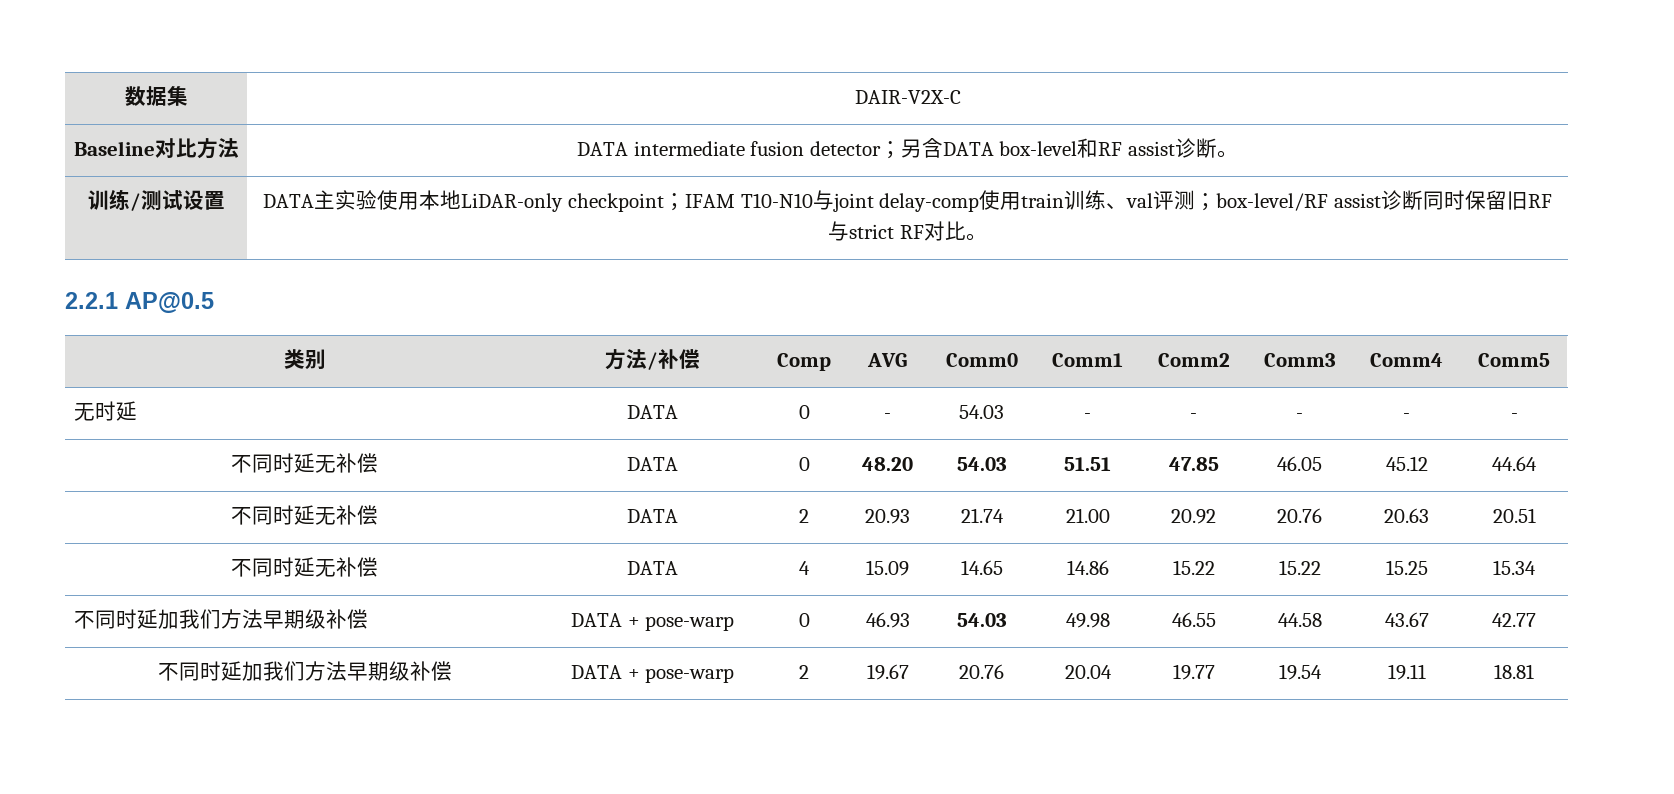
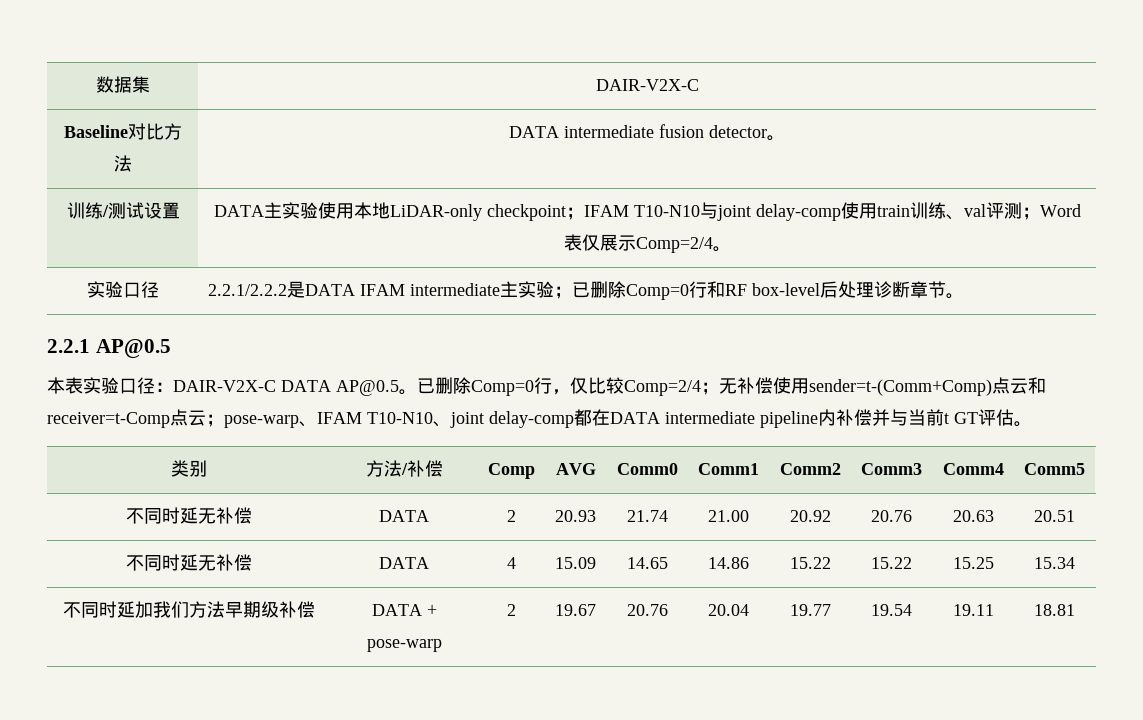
[879,138,1217,159] ；另含DATA box-level和RF assist诊断 -> (767, 131) none
[1216,190,1552,211] [828,221,987,241] [65,292,214,313] box-level/RF assist诊断同时保留旧RF与strict RF对比。 // 2.2.1 AP@0.5 -> [1039,204,1081,217] [563,234,731,253] [87,281,159,298] [207,281,964,300] [47,339,171,358] [47,377,1046,396] [47,409,1032,428] Word表仅展示Comp=2/4。 // 实验口径 | 2.2.1/2.2.2是DATA IFAM intermediate主实验；已删除Comp=0行和RF box-level后处理诊断章节。 // 2.2.1 AP@0.5 // 本表实验口径：DAIR-V2X-C DATA AP@0.5。已删除Comp=0行，仅比较Comp=2/4；无补偿使用sender=t-(Comm+Comp)点云和receiver=t-Comp点云；pose-warp、IFAM T10-N10、joint delay-comp都在DATA intermediate pipeline内补偿并与当前t GT评估。
[73,401,137,421] [627,405,678,419] [798,405,810,419] [884,413,891,419] [959,405,1004,419] [1084,413,1091,419] [1190,413,1197,419] [1296,413,1303,419] [1403,413,1410,419] [1510,413,1518,419] [231,453,378,473] [627,457,678,471] [798,457,810,471] [862,457,913,471] [956,457,1007,471] [1064,457,1111,471] [1168,457,1219,471] [1277,456,1322,471] [1385,456,1428,471] [1492,456,1537,471] // 无时延 | DATA | 0 | - | 54.03 | - | - | - | - | - // 不同时延无补偿 | DATA | 0 | 48.20 | 54.03 | 51.51 | 47.85 | 46.05 | 45.12 | 44.64 -> (1085, 469) none
[73,609,368,629] [570,613,735,631] [798,613,810,627] [865,612,910,628] [956,613,1007,627] [1065,613,1110,628] [1171,612,1216,627] [1277,613,1322,627] [1384,612,1429,627] [1492,613,1536,627] // 不同时延加我们方法早期级补偿 | DATA + pose-warp | 0 | 46.93 | 54.03 | 49.98 | 46.55 | 44.58 | 43.67 | 42.77 -> (1075, 563) none

